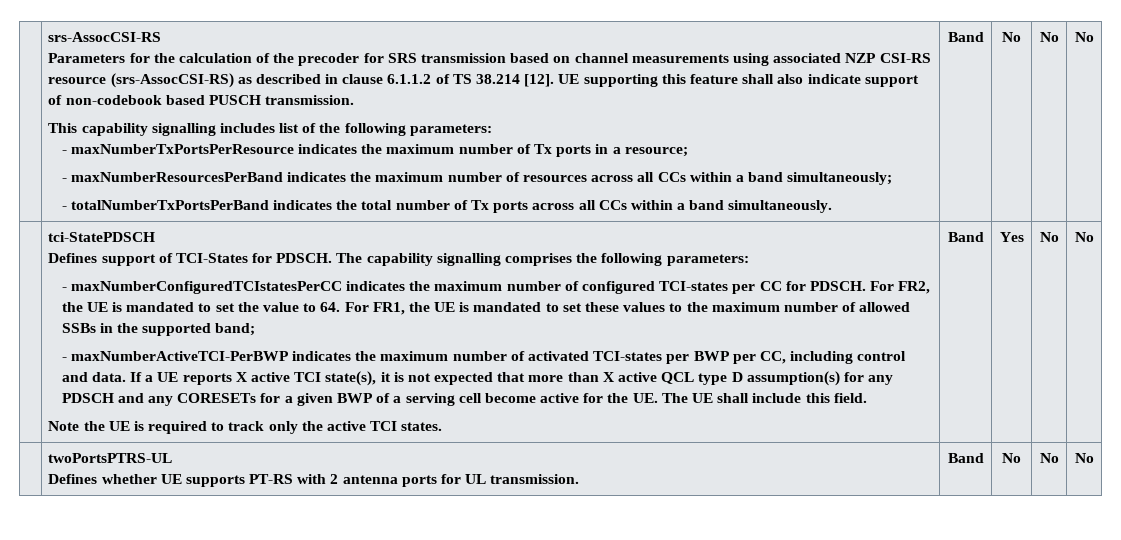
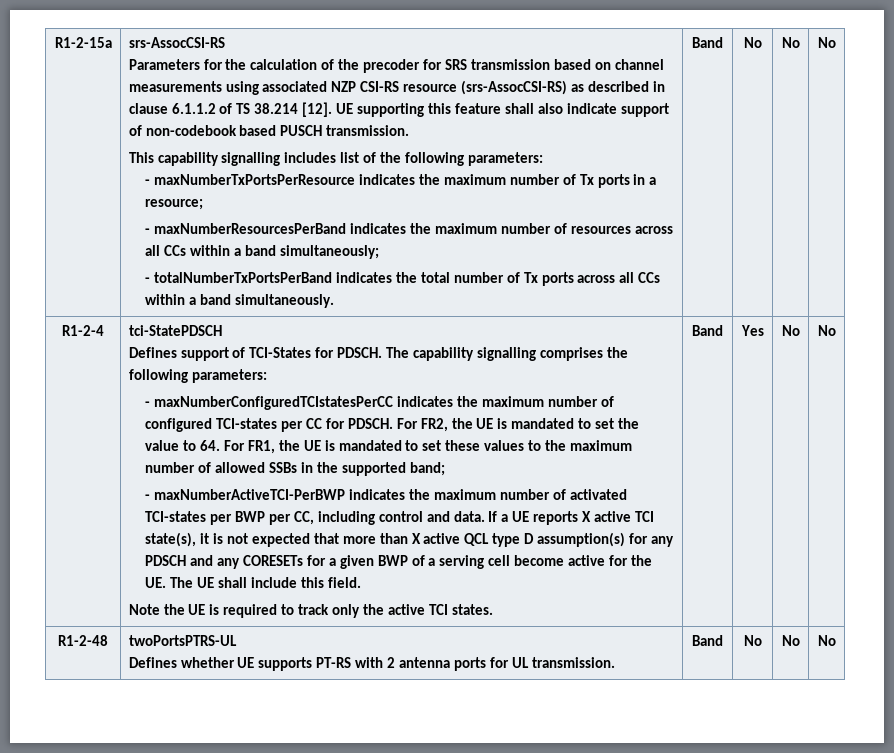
(48, 37) none -> [54,37,112,48] R1-2-15a
(1094, 37) none -> [62,325,104,336] R1-2-4
(1094, 237) none -> [58,635,108,646] R1-2-48

